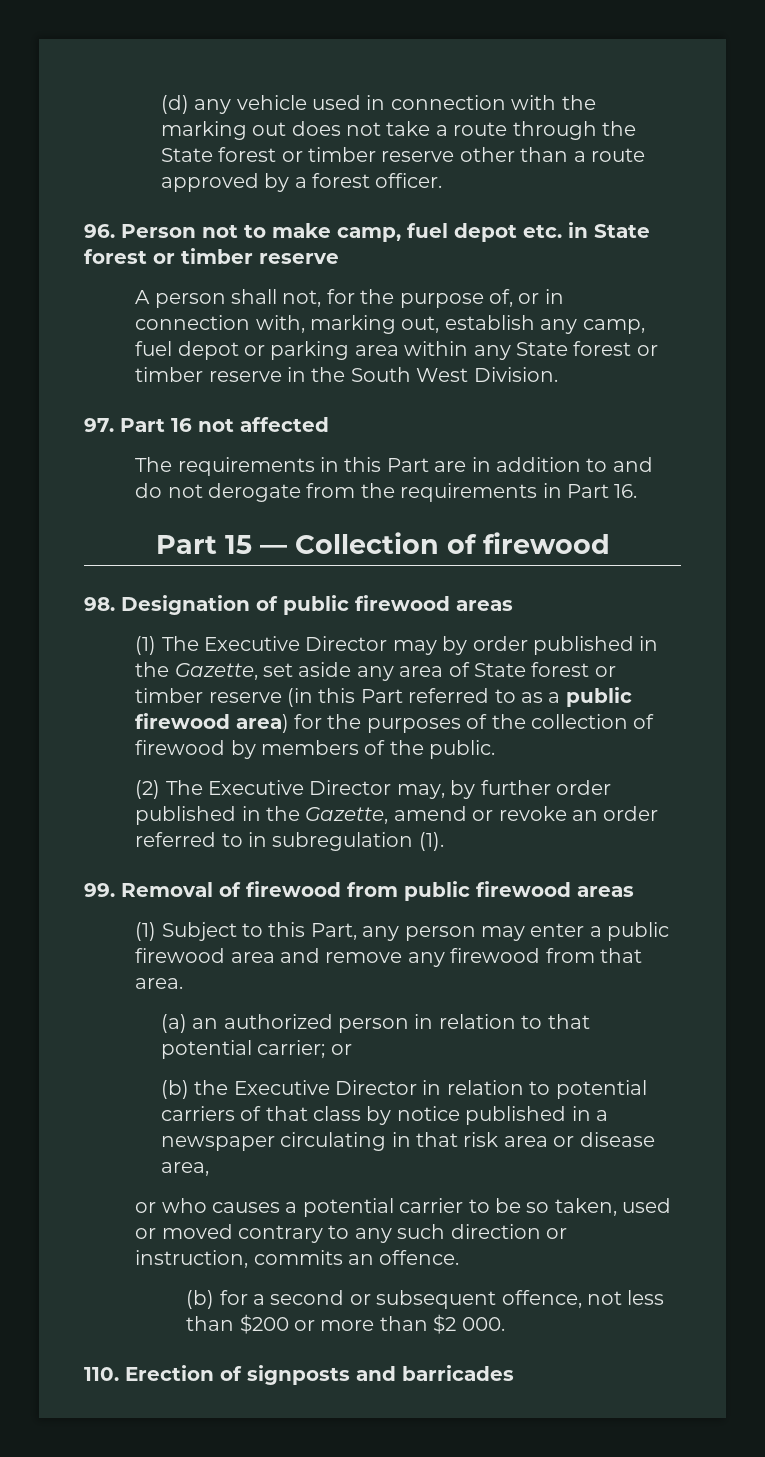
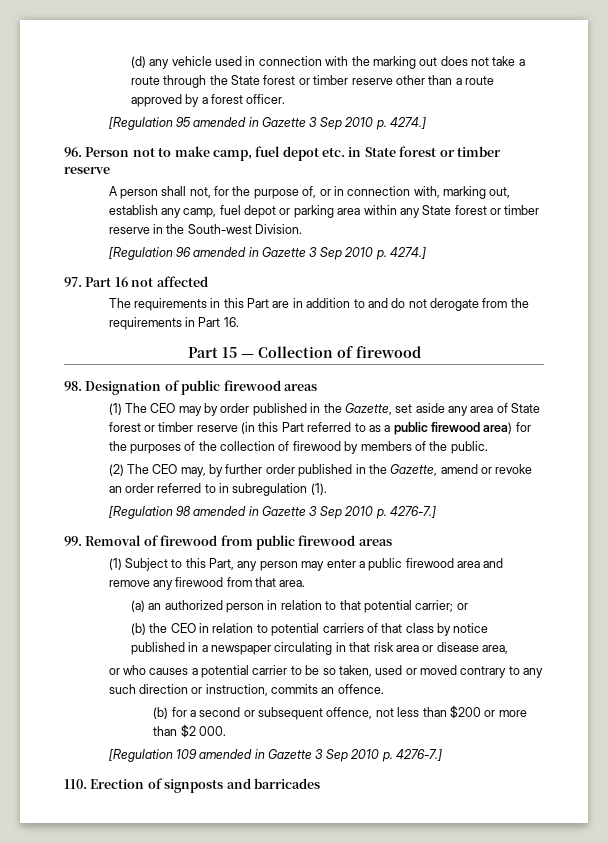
(443, 180) none -> [108,117,426,130] // [Regulation 95 amended in Gazette 3 Sep 2010 p. 4274.]
[350,367,469,382] South West -> [187,224,252,234] South-west
(558, 374) none -> [108,247,426,260] // [Regulation 96 amended in Gazette 3 Sep 2010 p. 4274.]
[203,636,388,651] Executive Director -> [150,403,176,413] CEO
[207,780,392,795] Executive Director -> [152,464,178,474] CEO
(444, 841) none -> [108,506,436,519] // [Regulation 98 amended in Gazette 3 Sep 2010 p. 4276-7.]
[233,1080,417,1095] Executive Director -> [170,623,196,633] CEO
(505, 1324) none -> [108,749,442,762] // [Regulation 109 amended in Gazette 3 Sep 2010 p. 4276-7.]

